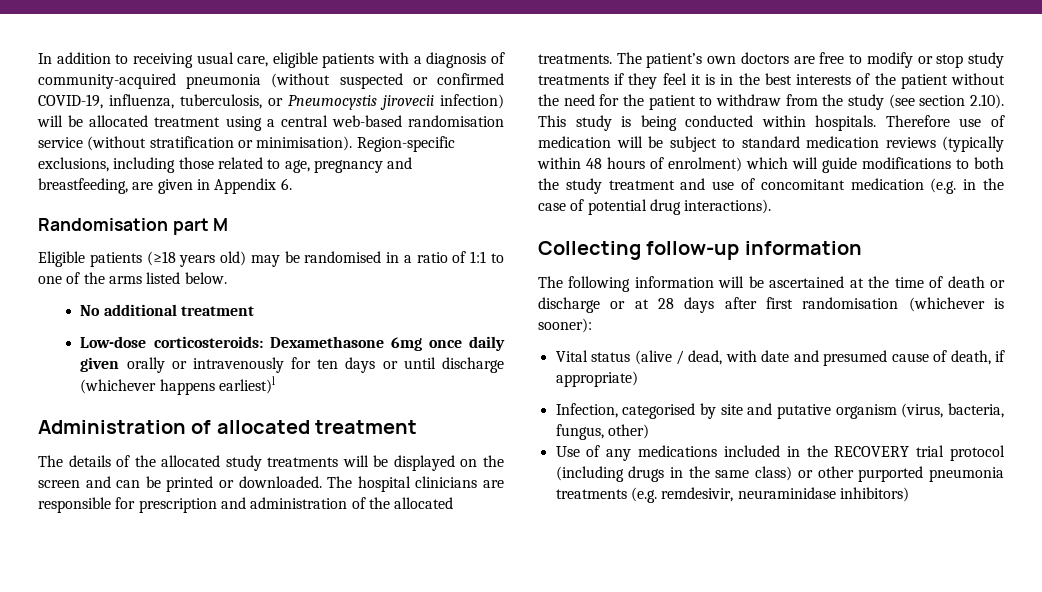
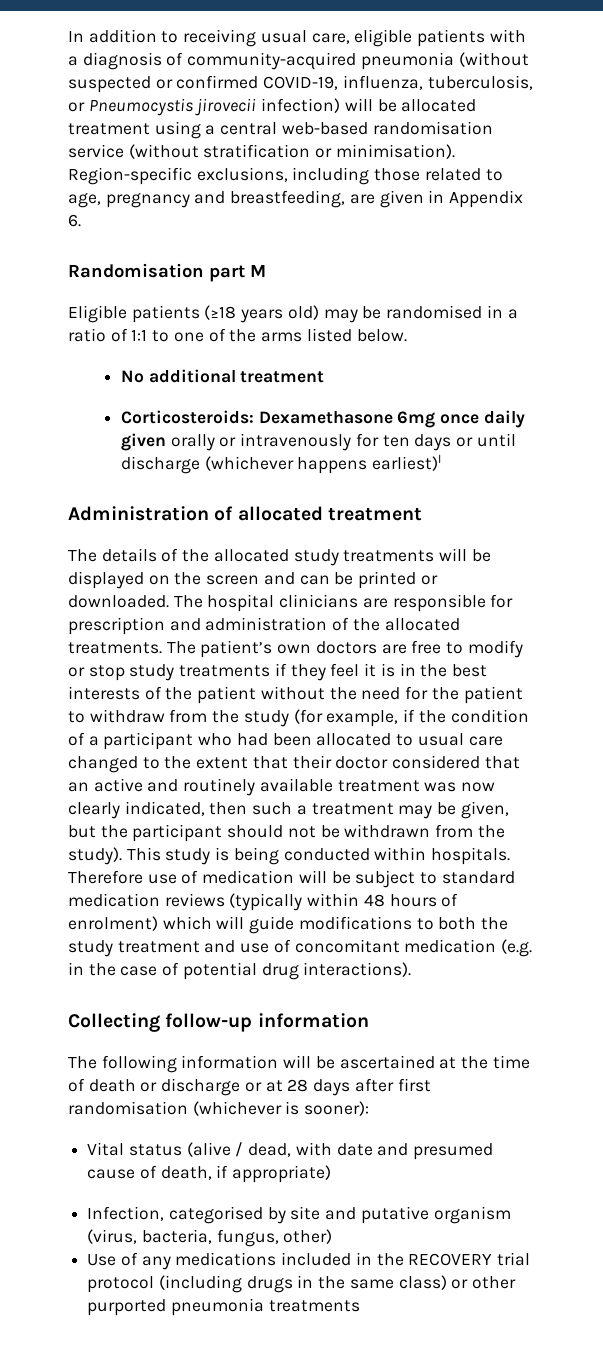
[80,336,263,348] Low-dose corticosteroids: -> [120,410,254,424] Corticosteroids:
[888,94,1004,109] (see section 2.10). -> [293,709,529,727] [68,732,503,750] [68,755,520,773] [68,778,496,796] [68,801,509,819] [68,824,505,842] [68,847,122,865] (for example, if the condition of a participant who had been allocated to usual care changed to the extent that their doctor considered that an active and routinely available treatment was now clearly indicated, then such a treatment may be given, but the participant should not be withdrawn from the study).
[630,487,909,503] (e.g. remdesivir, neuraminidase inhibitors) -> (360, 1306) none

